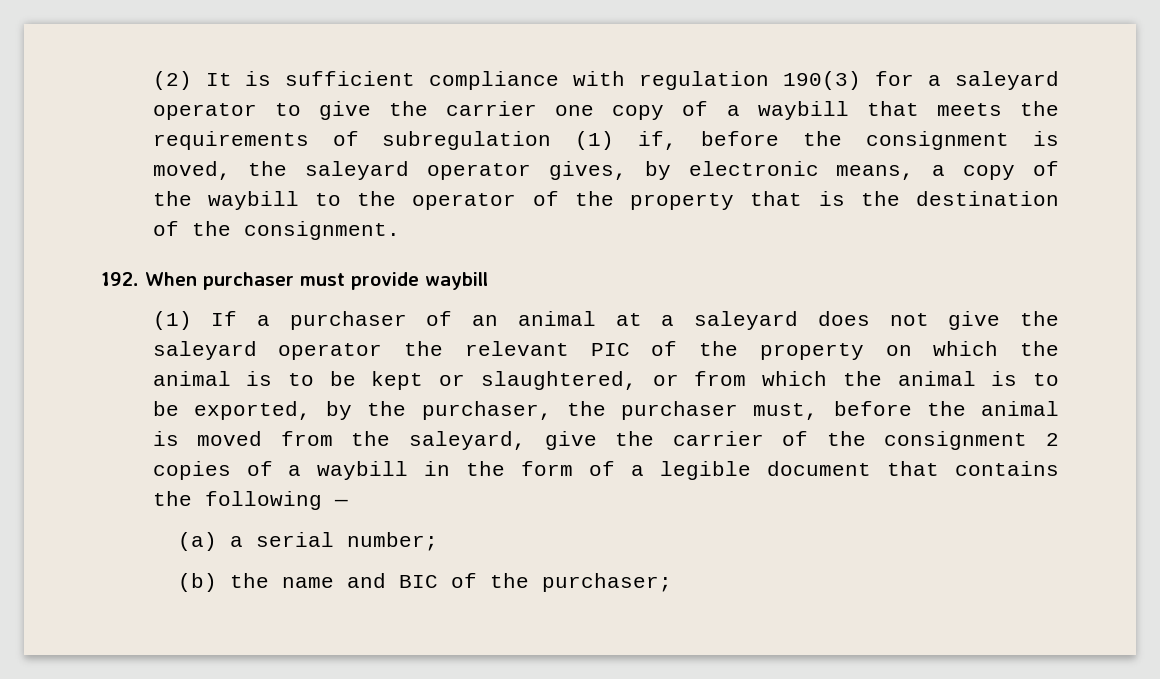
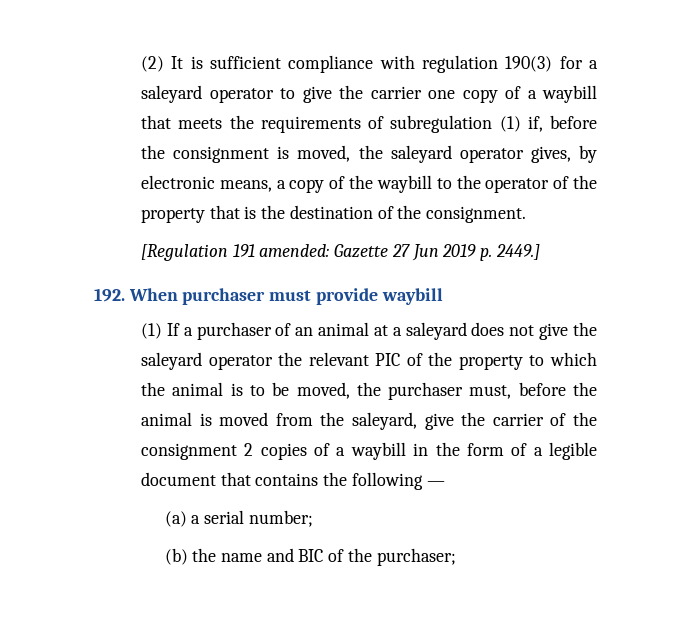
(400, 230) none -> [141,244,540,261] // [Regulation 191 amended: Gazette 27 Jun 2019 p. 2449.]
[885,341,1059,356] [152,371,1059,390] [152,401,552,420] on which the animal is to be kept or slaughtered, or from which the animal is to be exported, by the purchaser, -> [529,352,597,366] [141,382,350,399] to which the animal is to be moved,

